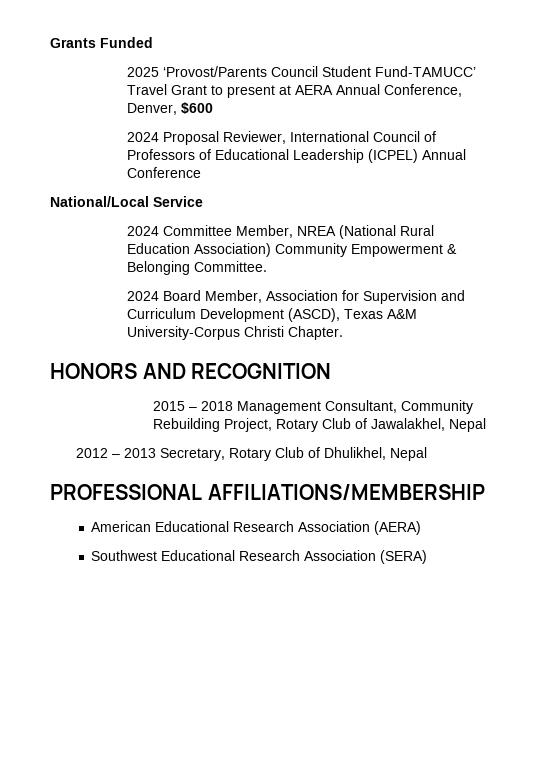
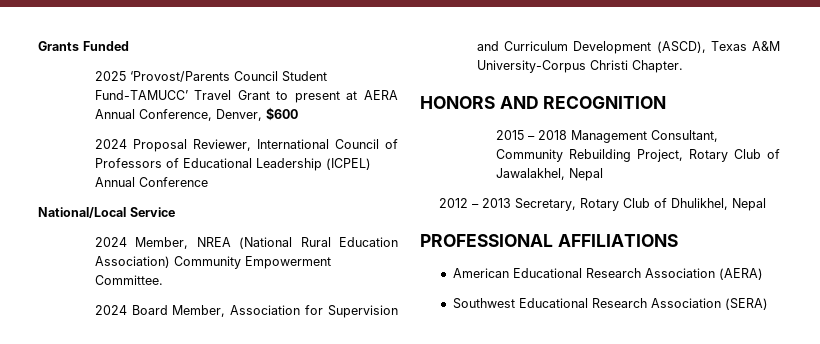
[163,225,233,236] Committee -> (127, 242) none
[447,244,458,254] [127,261,191,275] & Belonging -> (331, 262) none
[207,484,485,500] AFFILIATIONS/MEMBERSHIP -> [557,234,678,247] AFFILIATIONS

